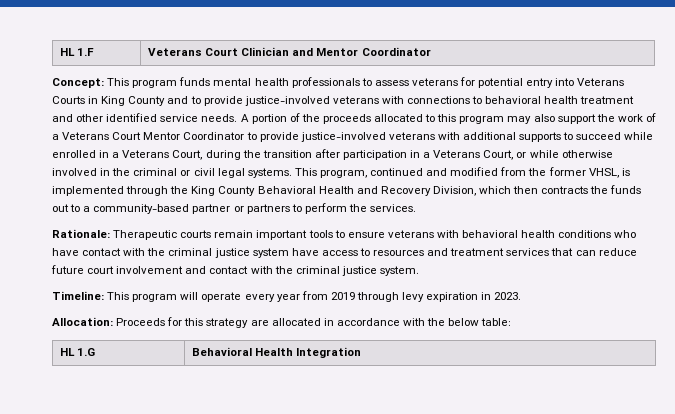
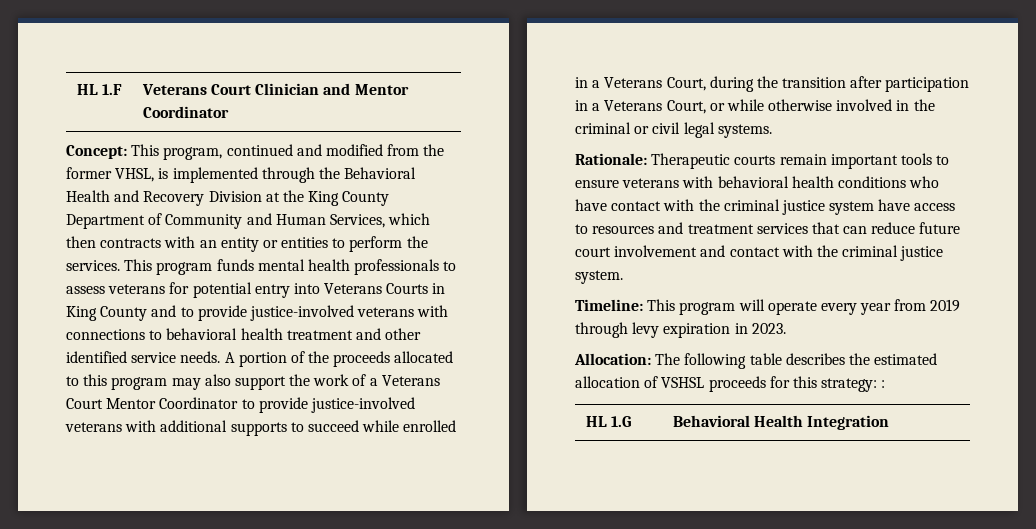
(130, 82) none -> [163,144,445,160] [66,167,417,183] [66,190,390,206] [66,213,431,229] [66,236,428,252] [66,259,153,271] program, continued and modified from the former VHSL, is implemented through the Behavioral Health and Recovery Division at the King County Department of Community and Human Services, which then contracts with an entity or entities to perform the services. This
[294,167,630,178] [52,185,642,196] [52,203,417,214] This program, continued and modified from the former VHSL, is implemented through the King County Behavioral Health and Recovery Division, which then contracts the funds out to a community-based partner or partners to perform the services. -> (772, 131) none
[116,317,512,328] Proceeds for this strategy are allocated in accordance with the below table: -> [655,353,938,369] [575,376,886,392] The following table describes the estimated allocation of VSHSL proceeds for this strategy: :

